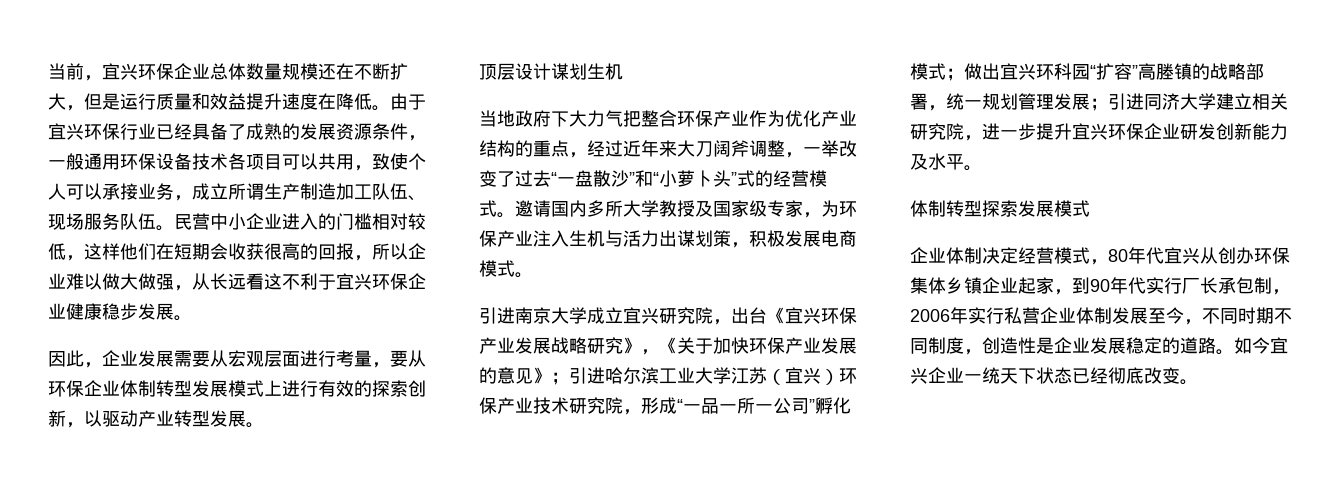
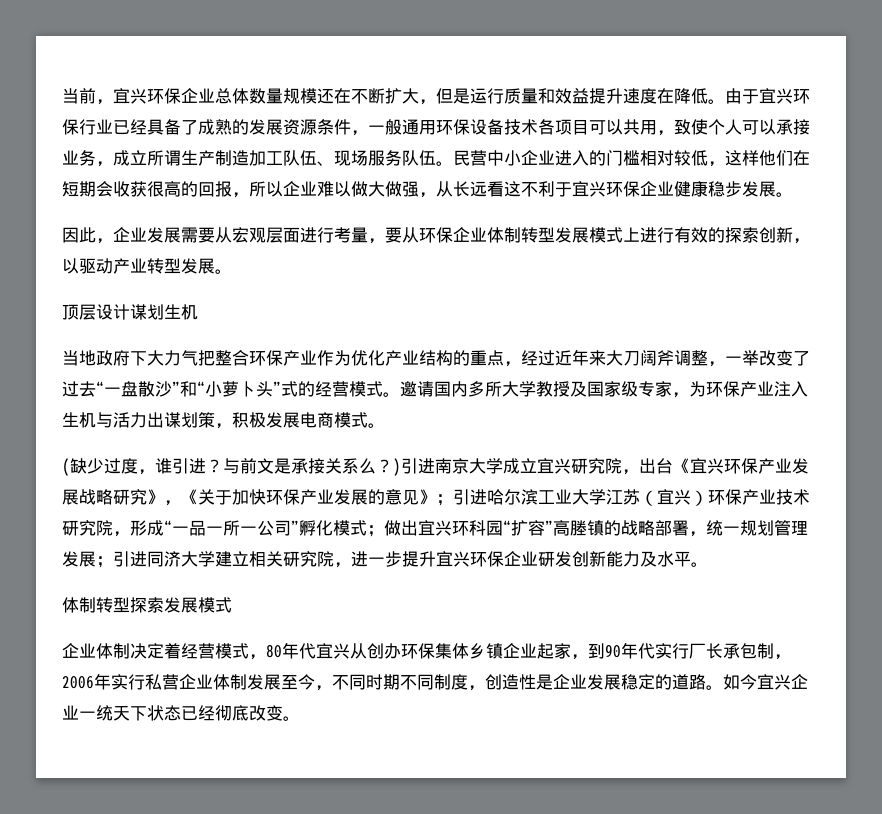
(533, 275) none -> [62,458,401,476] (缺少过度，谁引进？与前文是承接关系么？)
(1018, 255) none -> [164,643,181,659] 着

